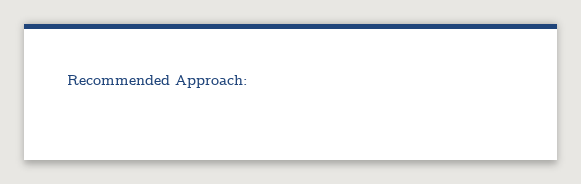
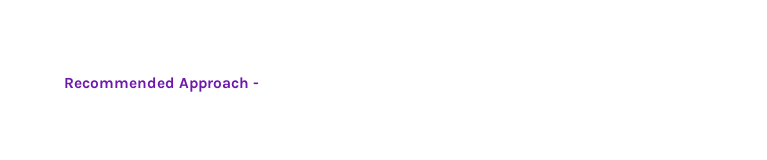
[175,75,247,88] Approach: -> [179,77,260,92] Approach -

